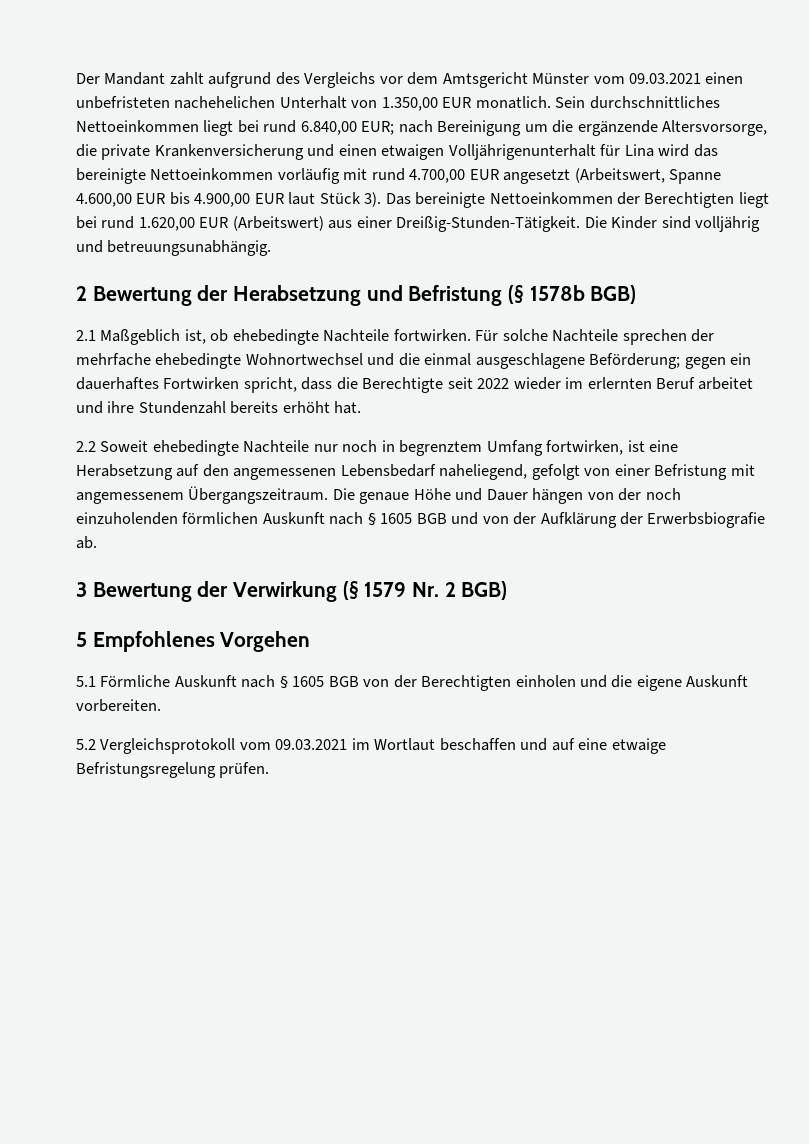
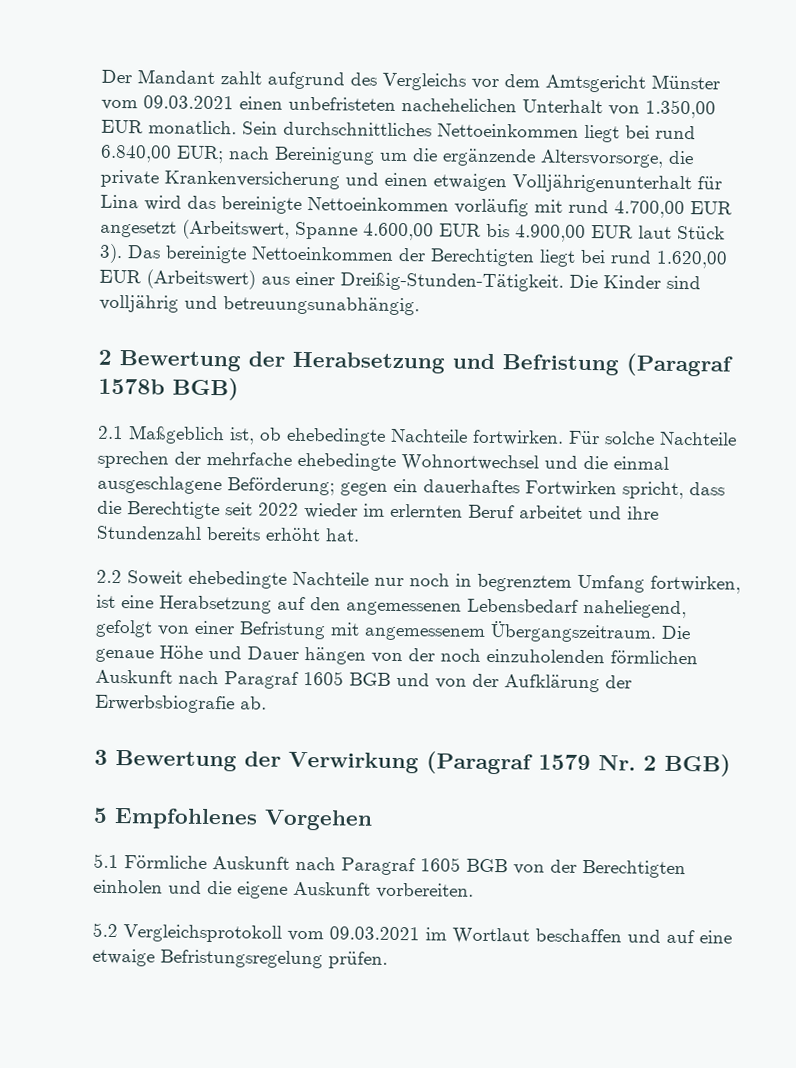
[508,285,525,304] (§ -> [626,353,733,377] (Paragraf
[367,512,376,526] § -> [224,671,299,689] Paragraf
[342,581,359,600] (§ -> [426,751,533,775] (Paragraf
[279,675,288,689] § -> [341,857,416,876] Paragraf

